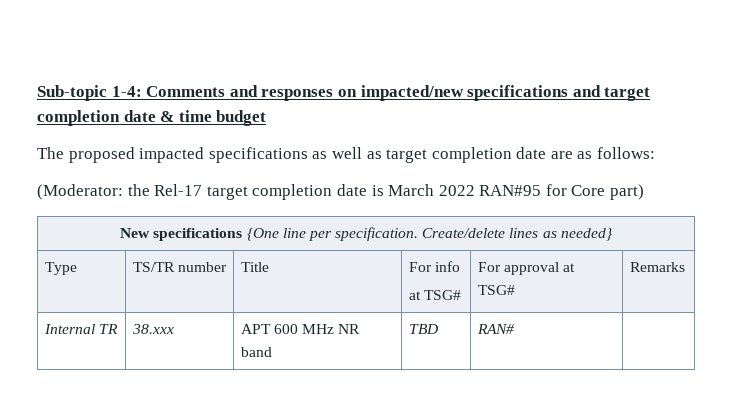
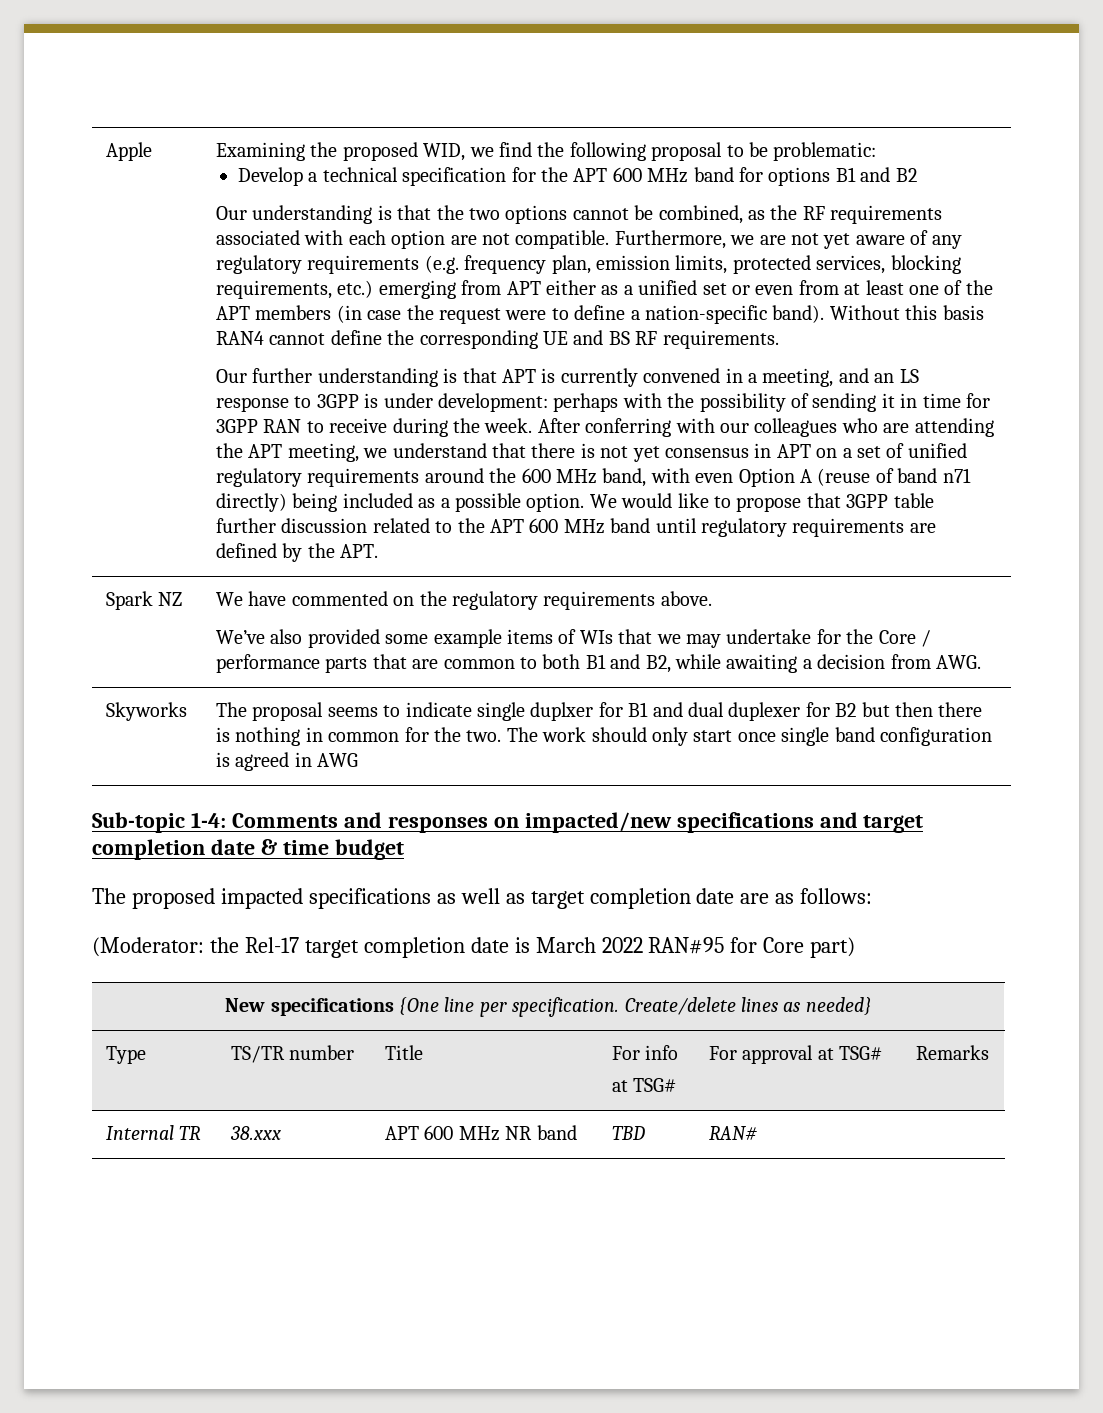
(37, 93) none -> [106,142,153,161] [216,142,877,161] [238,167,917,186] [216,205,943,224] [216,230,962,249] [216,255,961,274] [216,280,993,299] [216,305,984,324] [216,330,779,349] [216,368,919,387] [216,393,991,412] [216,418,994,437] [216,443,967,462] [216,468,971,487] [216,493,934,512] [216,518,936,537] [216,543,379,562] [106,591,183,610] [216,591,712,610] [216,629,932,648] [216,654,982,673] [106,702,188,721] [216,702,983,721] [216,727,993,746] [216,752,359,771] Apple | Examining the proposed WID, we find the following proposal to be problematic: // Develop a technical specification for the APT 600 MHz band for options B1 and B2 // Our understanding is that the two options cannot be combined, as the RF requirements associated with each option are not compatible. Furthermore, we are not yet aware of any regulatory requirements (e.g. frequency plan, emission limits, protected services, blocking requirements, etc.) emerging from APT either as a unified set or even from at least one of the APT members (in case the request were to define a nation-specific band). Without this basis RAN4 cannot define the corresponding UE and BS RF requirements. // Our further understanding is that APT is currently convened in a meeting, and an LS response to 3GPP is under development: perhaps with the possibility of sending it in time for 3GPP RAN to receive during the week. After conferring with our colleagues who are attending the APT meeting, we understand that there is not yet consensus in APT on a set of unified regulatory requirements around the 600 MHz band, with even Option A (reuse of band n71 directly) being included as a possible option. We would like to propose that 3GPP table further discussion related to the APT 600 MHz band until regulatory requirements are defined by the APT. // Spark NZ | We have commented on the regulatory requirements above. // We’ve also provided some example items of WIs that we may undertake for the Core / performance parts that are common to both B1 and B2, while awaiting a decision from AWG. // Skyworks | The proposal seems to indicate single duplxer for B1 and dual duplexer for B2 but then there is nothing in common for the two. The work should only start once single band configuration is agreed in AWG //

